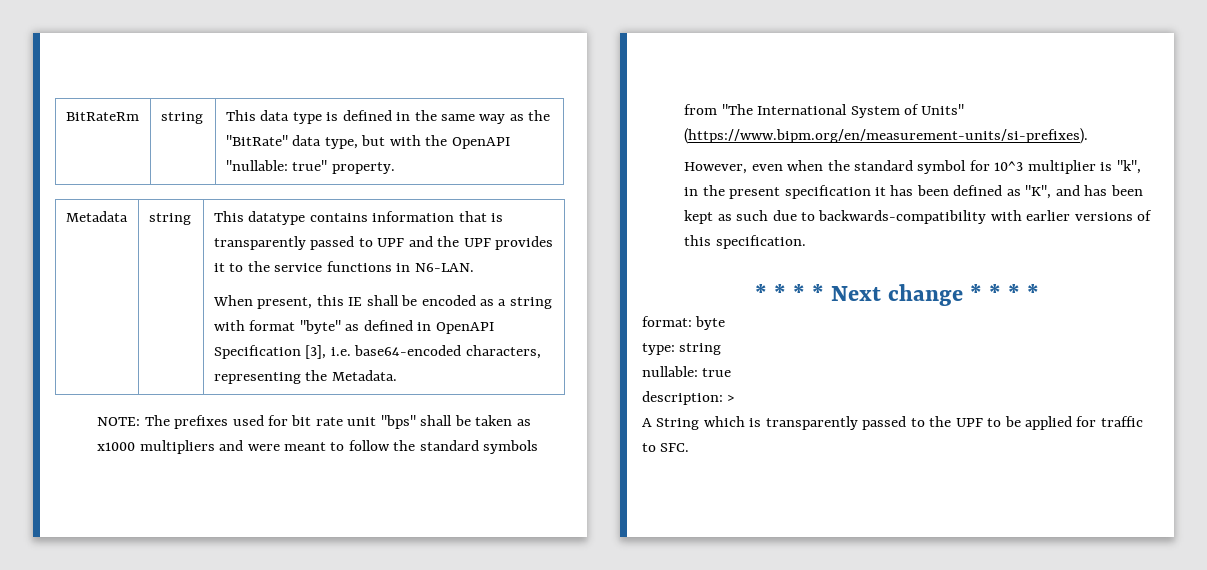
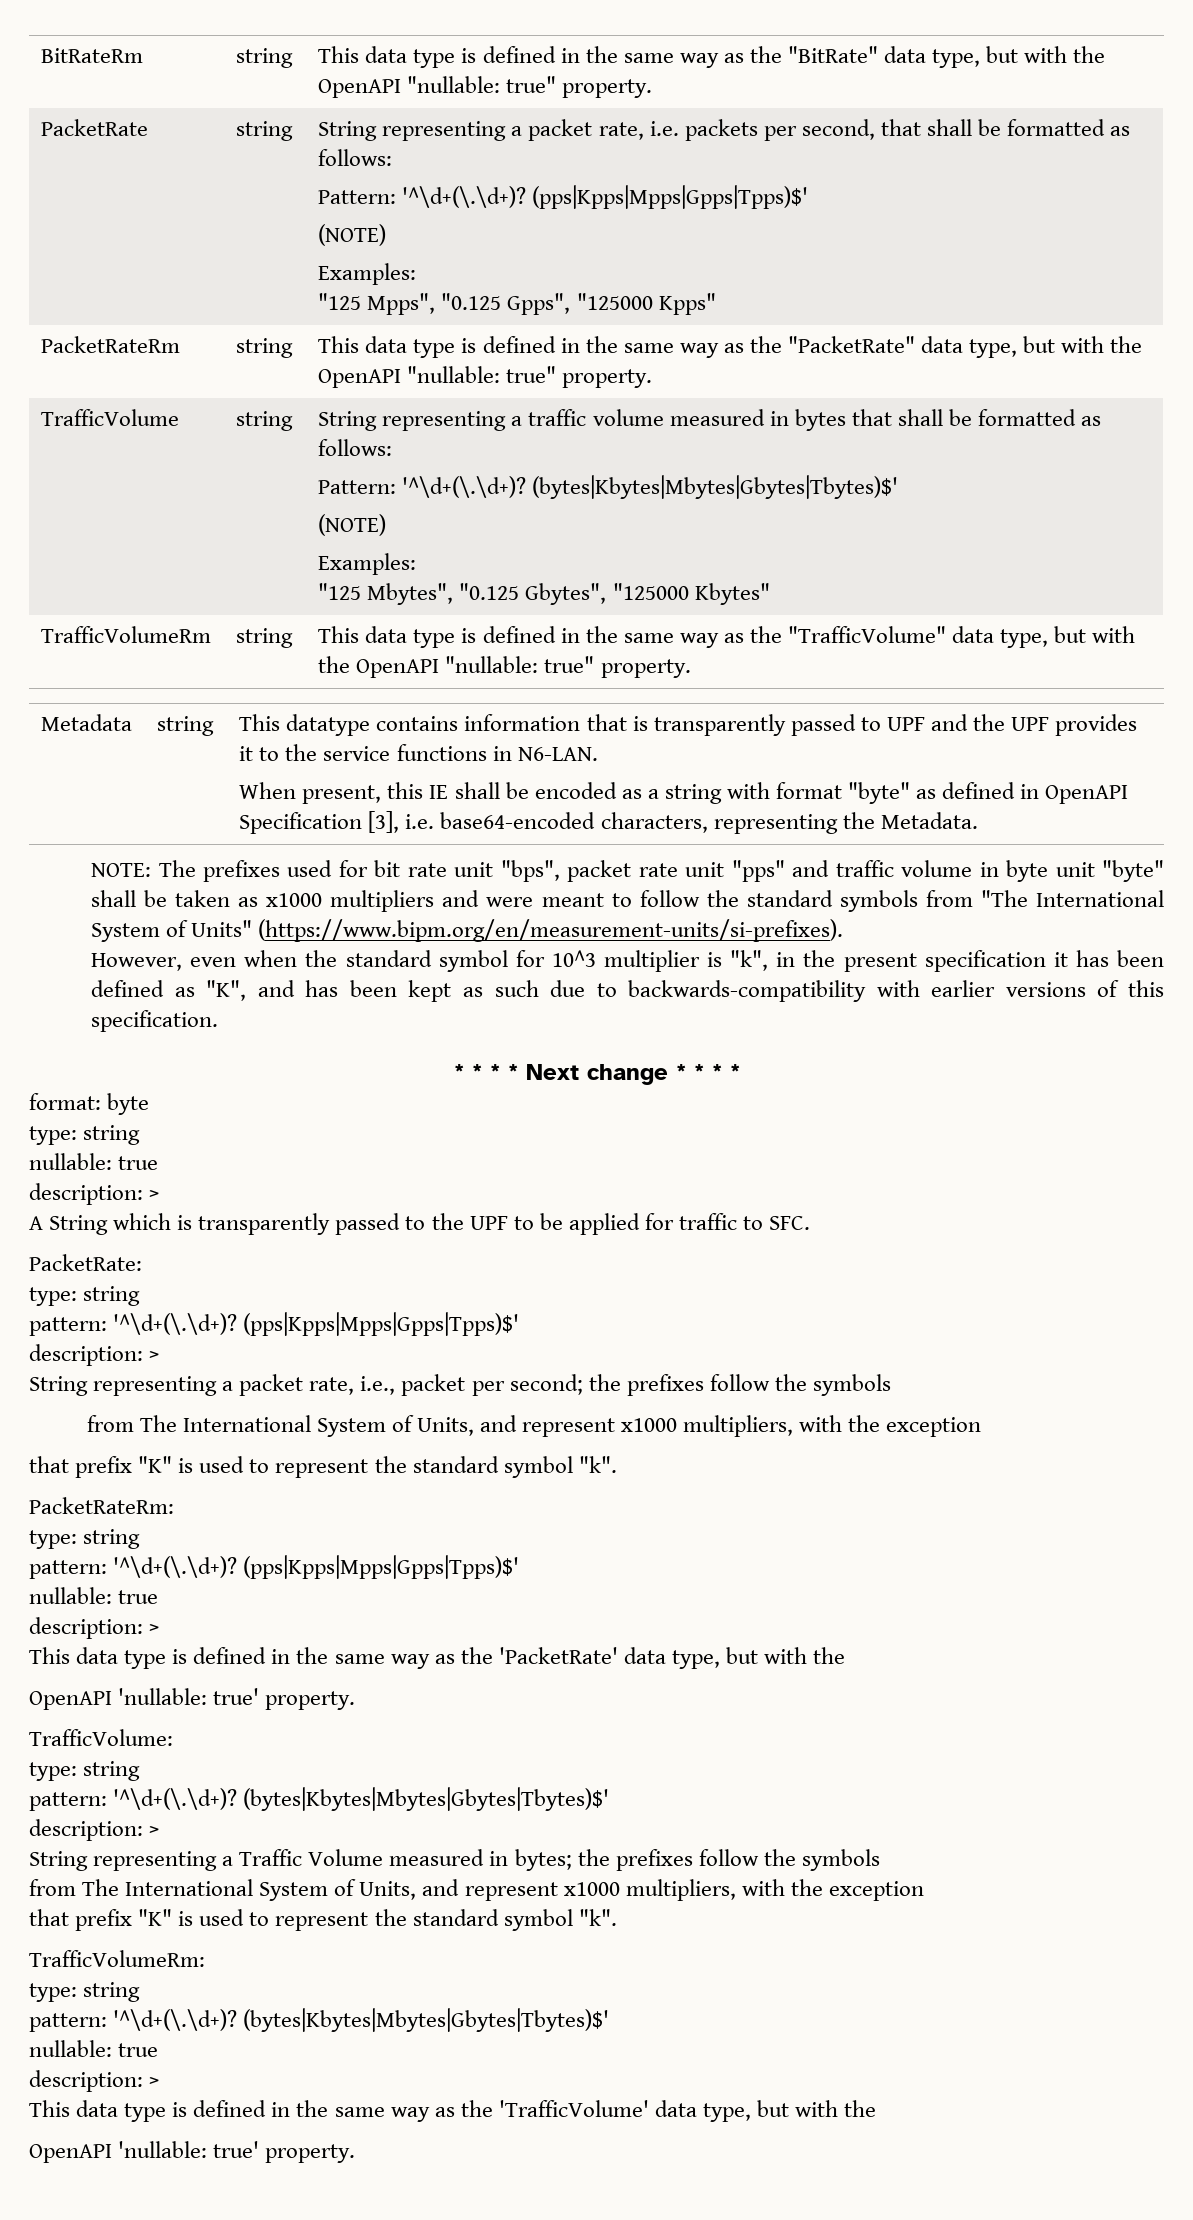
(395, 168) none -> [41,119,149,136] [236,121,294,141] [318,119,1131,141] [318,149,393,166] [318,185,809,209] [318,224,387,246] [318,263,417,285] [318,293,716,315] [41,336,181,353] [236,338,294,358] [318,336,1143,358] [318,366,653,388] [41,409,180,426] [236,411,294,431] [318,409,1102,431] [318,439,393,456] [318,475,899,499] [318,514,387,536] [318,553,417,575] [318,583,770,605] [41,626,212,643] [236,628,294,648] [318,626,1136,648] [318,656,691,678] // PacketRate | string | String representing a packet rate, i.e. packets per second, that shall be formatted as follows: // Pattern: '^\d+(\.\d+)? (pps|Kpps|Mpps|Gpps|Tpps)$' // (NOTE) // Examples: // "125 Mpps", "0.125 Gpps", "125000 Kpps" // PacketRateRm | string | This data type is defined in the same way as the "PacketRate" data type, but with the OpenAPI "nullable: true" property. // TrafficVolume | string | String representing a traffic volume measured in bytes that shall be formatted as follows: // Pattern: '^\d+(\.\d+)? (bytes|Kbytes|Mbytes|Gbytes|Tbytes)$' // (NOTE) // Examples: // "125 Mbytes", "0.125 Gbytes", "125000 Kbytes" // TrafficVolumeRm | string | This data type is defined in the same way as the "TrafficVolume" data type, but with the OpenAPI "nullable: true" property.
[380,415,416,429] "bps" -> [500,860,1164,882] "bps", packet rate unit "pps" and traffic volume in byte unit "byte"
(690, 447) none -> [29,1254,142,1271] [29,1286,141,1306] [29,1312,520,1336] [29,1344,160,1366] [29,1374,891,1396] [86,1415,982,1437] [29,1456,617,1478] [29,1497,174,1514] [29,1529,141,1549] [29,1555,520,1579] [29,1587,159,1604] [29,1617,160,1639] [29,1647,846,1669] [29,1688,356,1710] [29,1729,173,1746] [29,1761,141,1781] [29,1787,610,1811] [29,1819,160,1841] [29,1849,880,1871] [29,1879,924,1901] [29,1909,617,1931] [29,1950,205,1967] [29,1982,141,2002] [29,2008,610,2032] [29,2040,159,2057] [29,2070,160,2092] [29,2100,877,2122] [29,2141,356,2163] // PacketRate: // type: string // pattern: '^\d+(\.\d+)? (pps|Kpps|Mpps|Gpps|Tpps)$' // description: > // String representing a packet rate, i.e., packet per second; the prefixes follow the symbols // from The International System of Units, and represent x1000 multipliers, with the exception // that prefix "K" is used to represent the standard symbol "k". // PacketRateRm: // type: string // pattern: '^\d+(\.\d+)? (pps|Kpps|Mpps|Gpps|Tpps)$' // nullable: true // description: > // This data type is defined in the same way as the 'PacketRate' data type, but with the // OpenAPI 'nullable: true' property. // TrafficVolume: // type: string // pattern: '^\d+(\.\d+)? (bytes|Kbytes|Mbytes|Gbytes|Tbytes)$' // description: > // String representing a Traffic Volume measured in bytes; the prefixes follow the symbols // from The International System of Units, and represent x1000 multipliers, with the exception // that prefix "K" is used to represent the standard symbol "k". // TrafficVolumeRm: // type: string // pattern: '^\d+(\.\d+)? (bytes|Kbytes|Mbytes|Gbytes|Tbytes)$' // nullable: true // description: > // This data type is defined in the same way as the 'TrafficVolume' data type, but with the // OpenAPI 'nullable: true' property.

